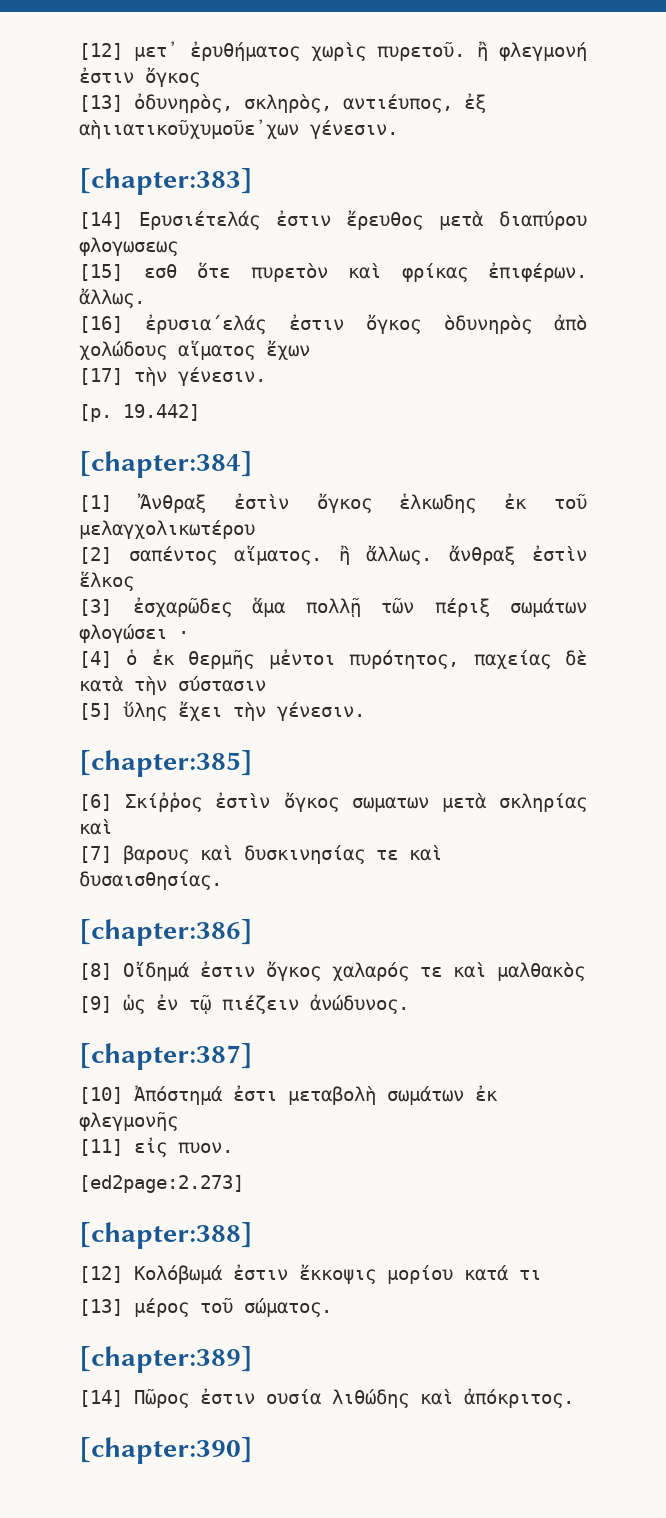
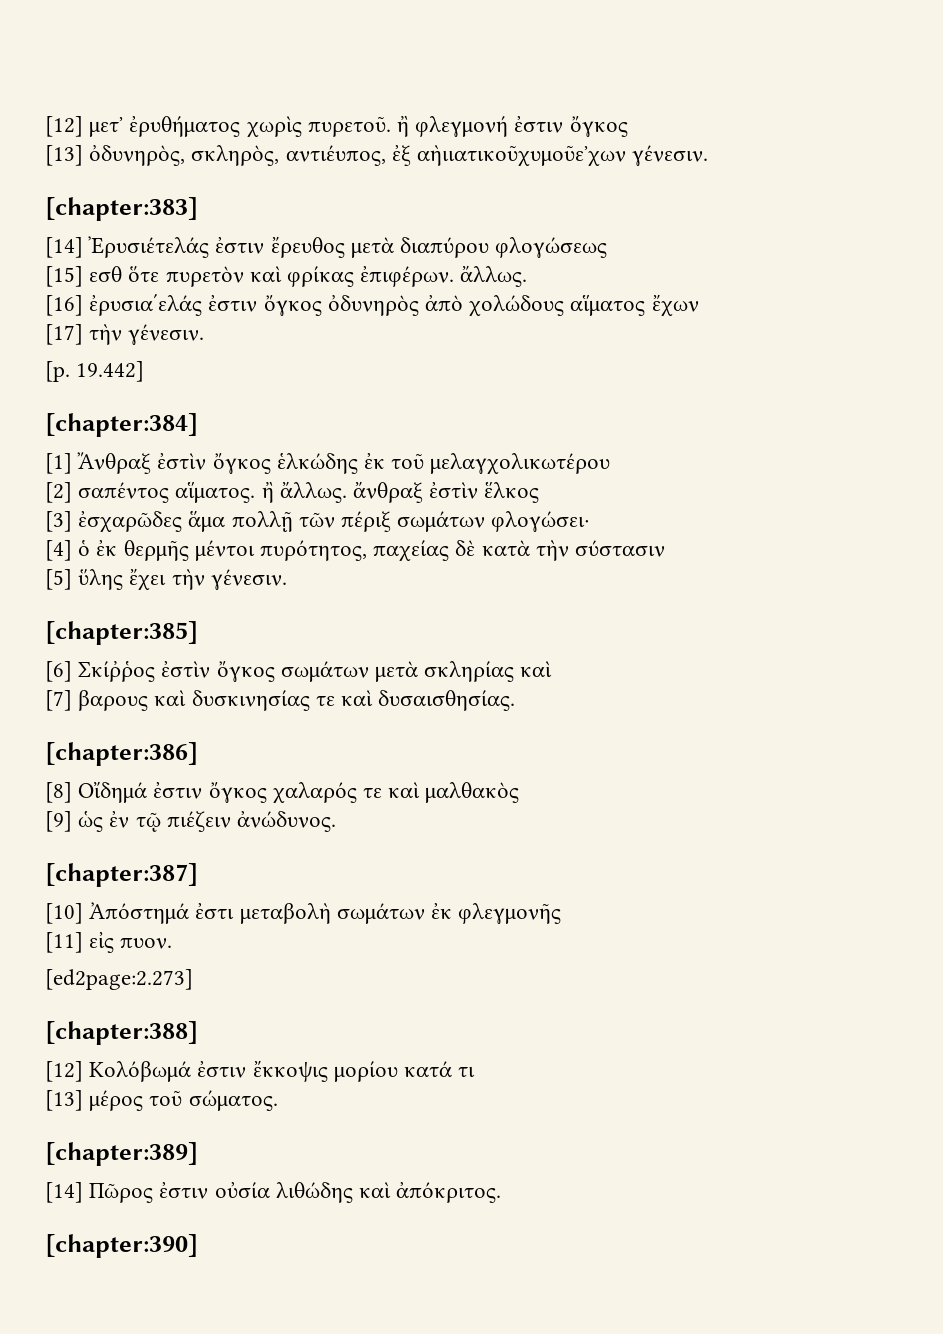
[138,211,260,230] Ερυσιέτελάς -> [88,236,210,258] Ἐρυσιέτελάς
[79,237,178,256] φλογωσεως -> [495,237,608,258] φλογώσεως
[443,315,532,334] ὸδυνηρὸς -> [327,295,419,316] ὀδυνηρὸς
[399,493,477,513] ἑλκωδης -> [276,453,358,474] ἑλκώδης
[79,624,189,643] φλογώσει · -> [491,511,591,532] φλογώσει·
[268,649,335,669] μἐντοι -> [194,540,255,561] μέντοι
[351,797,429,812] σωματων -> [280,661,369,682] σωμάτων
[266,1389,321,1405] ουσία -> [214,1182,270,1198] οὐσία

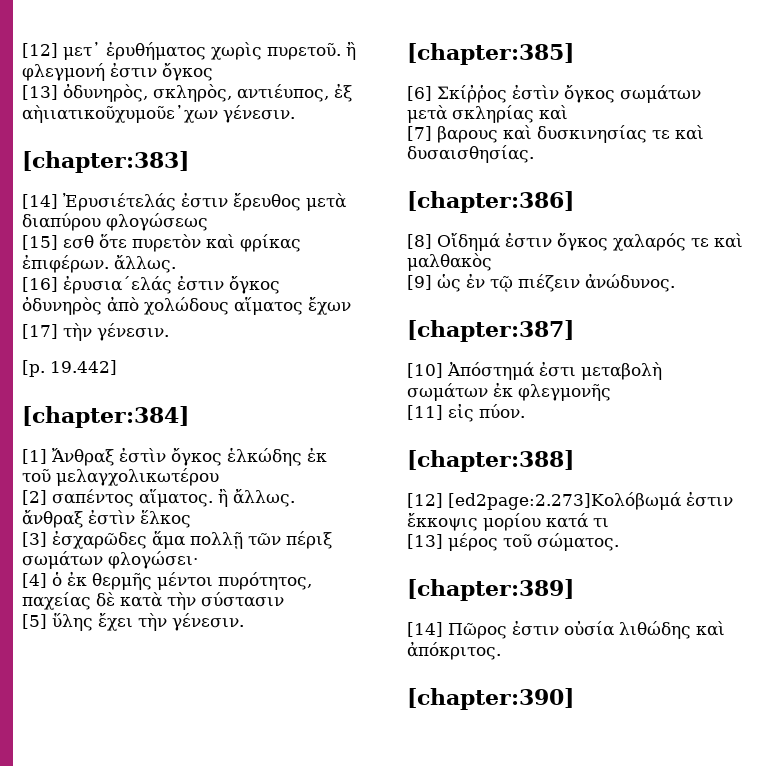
[120,938,173,949] [45,969,193,990] πυον. // [ed2page:2.273] -> [479,404,525,419] πύον.
[89,1061,192,1082] Κολόβωμά -> [448,492,682,510] [ed2page:2.273]Κολόβωμά

